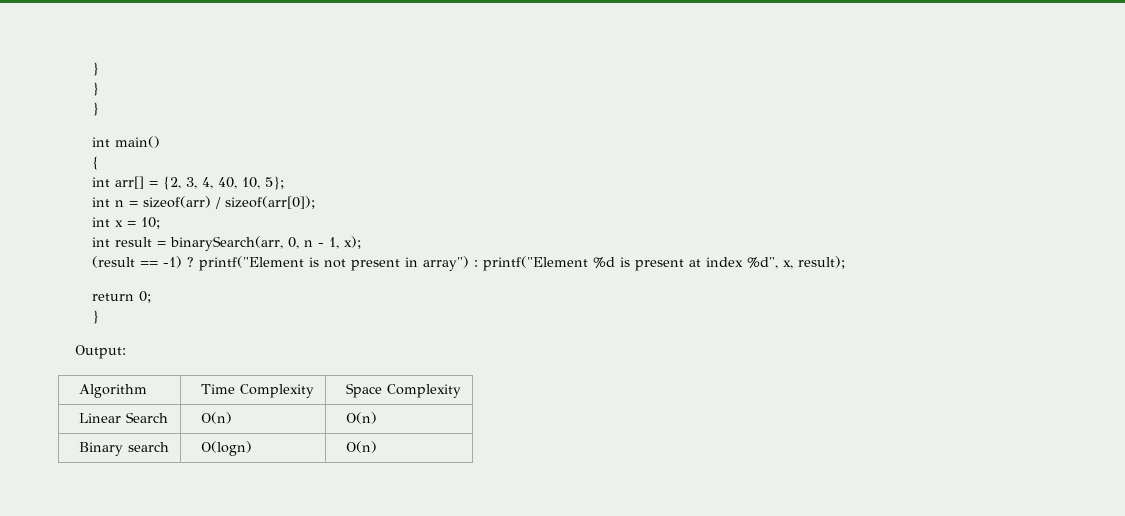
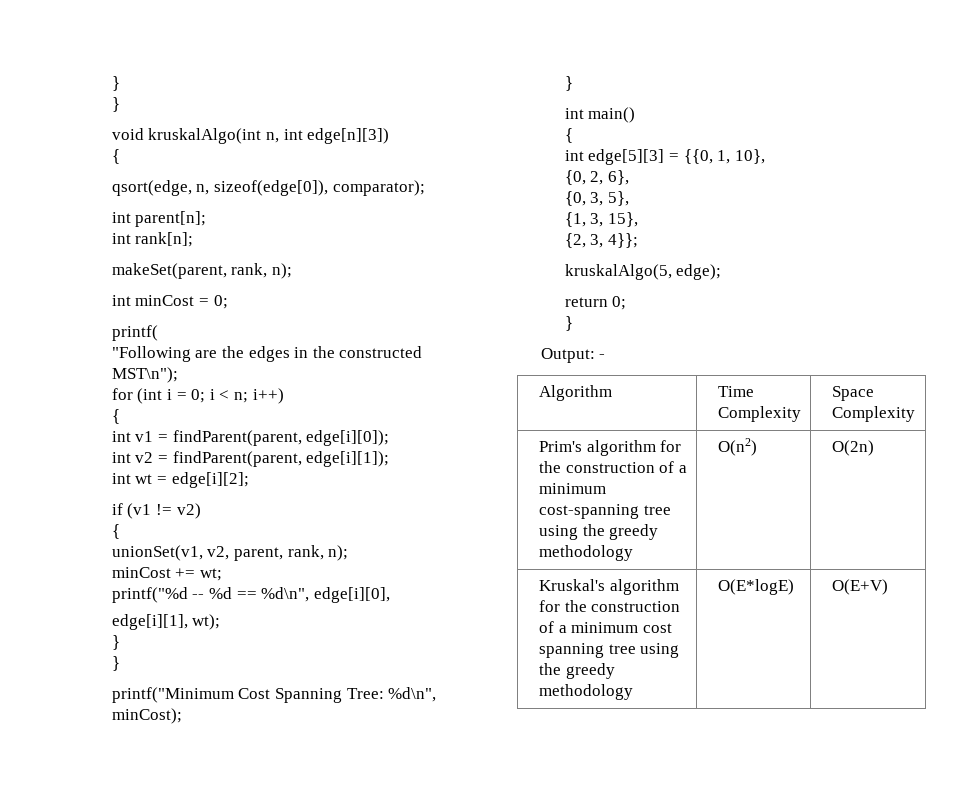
[92,62,100,76] [92,82,100,96] } // } -> [111,76,120,91] [111,97,120,112] [111,128,390,144] [111,149,120,164] [111,180,425,196] [111,211,207,227] [111,232,194,247] [111,263,292,279] [111,295,228,309] [111,325,158,341] [111,346,423,362] [111,367,178,383] [111,388,284,404] [111,409,120,424] [111,430,390,446] [111,451,390,467] [111,472,249,488] [111,503,201,519] [111,524,120,539] [111,545,349,561] [111,567,222,581] [111,587,390,603] [111,614,221,630] [111,635,120,650] [111,656,120,671] [111,687,437,703] [111,708,182,724] } // } // void kruskalAlgo(int n, int edge[n][3]) // { // qsort(edge, n, sizeof(edge[0]), comparator); // int parent[n]; // int rank[n]; // makeSet(parent, rank, n); // int minCost = 0; // printf( // "Following are the edges in the constructed MST\n"); // for (int i = 0; i < n; i++) // { // int v1 = findParent(parent, edge[i][0]); // int v2 = findParent(parent, edge[i][1]); // int wt = edge[i][2]; // if (v1 != v2) // { // unionSet(v1, v2, parent, rank, n); // minCost += wt; // printf("%d -- %d == %d\n", edge[i][0], // edge[i][1], wt); // } // } // printf("Minimum Cost Spanning Tree: %d\n", minCost);
[115,176,285,190] [92,196,316,209] [92,217,161,229] [92,236,362,251] [92,256,846,271] arr[] = {2, 3, 4, 40, 10, 5}; // int n = sizeof(arr) / sizeof(arr[0]); // int x = 10; // int result = binarySearch(arr, 0, n - 1, x); // (result == -1) ? printf("Element is not present in array") : printf("Element %d is present at index %d", x, result); -> [588,149,765,165] [564,170,629,185] [564,191,629,206] [564,212,638,227] [564,233,638,248] [564,264,722,280] edge[5][3] = {{0, 1, 10}, // {0, 2, 6}, // {0, 3, 5}, // {1, 3, 15}, // {2, 3, 4}}; // kruskalAlgo(5, edge);
(127, 352) none -> [599,354,606,359] -
[78,412,168,423] [200,412,232,424] [345,412,377,424] [78,442,169,456] [200,441,252,456] [345,441,377,453] Linear Search | O(n) | O(n) // Binary search | O(logn) | O(n) -> [538,440,682,456] [538,461,687,473] [538,483,606,494] [538,504,671,519] [538,524,659,540] [538,545,633,561] [717,438,757,456] [831,440,874,456] [538,579,679,595] [538,600,681,612] [538,621,672,633] [538,643,680,658] [538,663,615,679] [538,684,633,700] [717,579,794,595] [831,579,888,595] Prim's algorithm for the construction of a minimum cost-spanning tree using the greedy methodology | O(n2) | O(2n) // Kruskal's algorithm for the construction of a minimum cost spanning tree using the greedy methodology | O(E*logE) | O(E+V)

